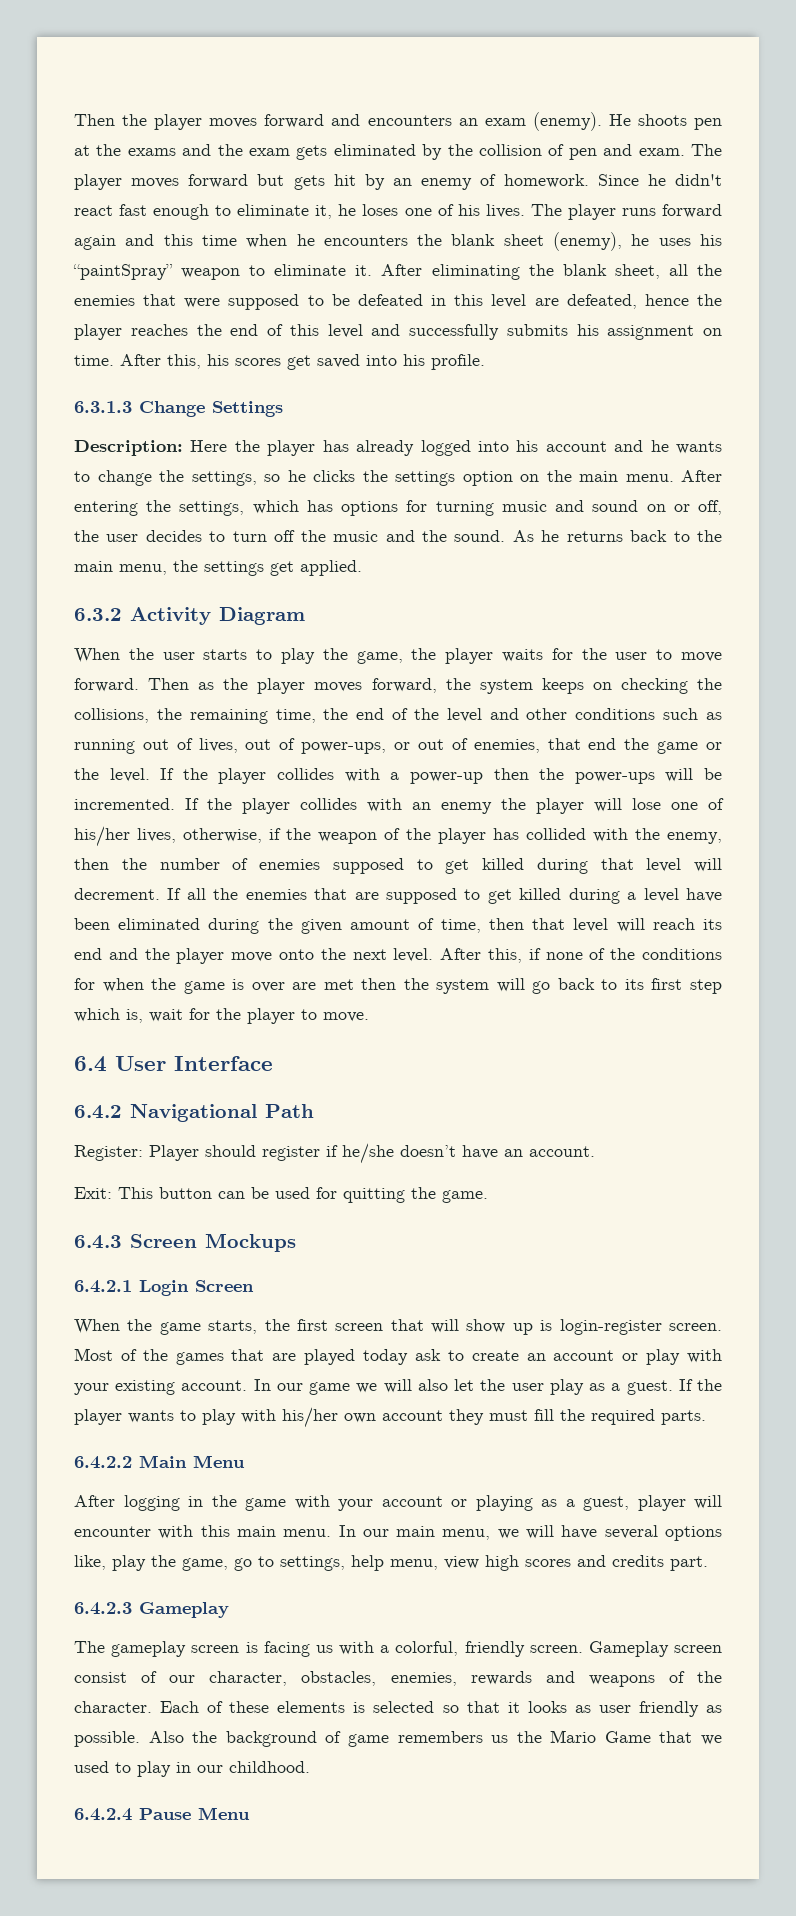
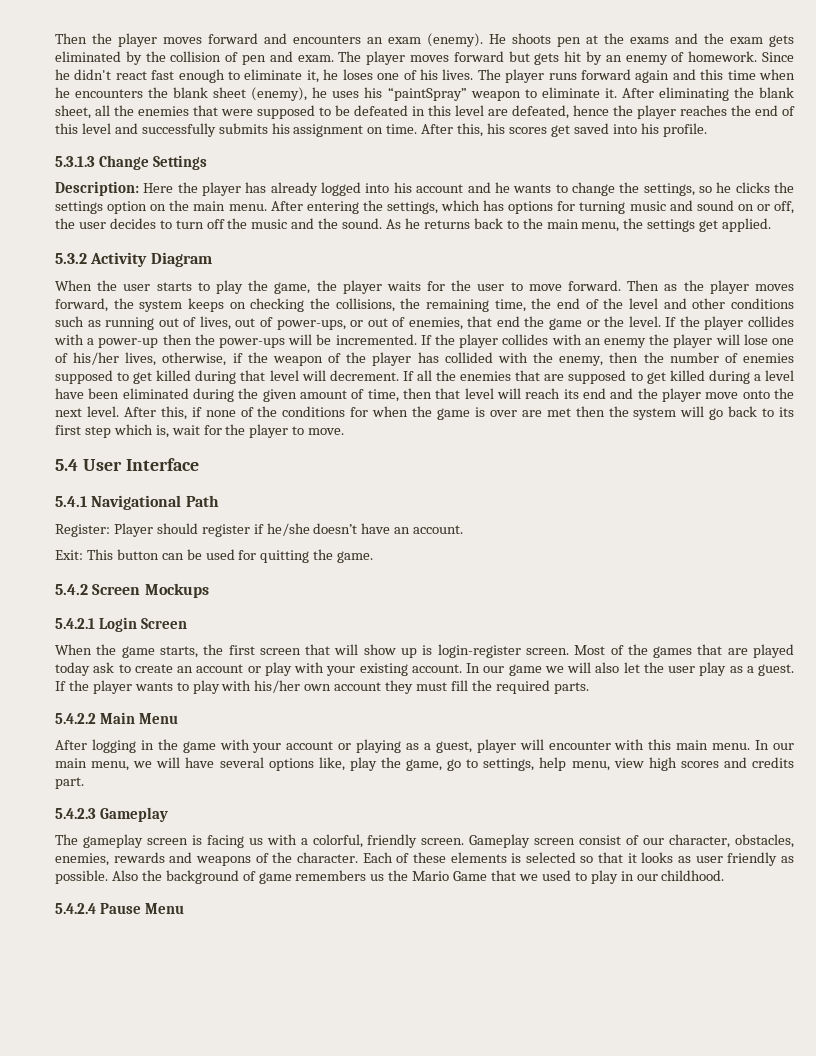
[74,401,132,413] 6.3.1.3 -> [55,156,95,167] 5.3.1.3
[74,608,122,621] 6.3.2 -> [55,253,87,264] 5.3.2
[74,1056,107,1072] 6.4 -> [55,459,78,471] 5.4
[74,1105,122,1119] 6.4.2 -> [55,496,87,507] 5.4.1
[74,1235,122,1249] 6.4.3 -> [55,584,88,595] 5.4.2
[74,1280,132,1293] 6.4.2.1 -> [55,618,95,629] 5.4.2.1
[74,1456,132,1469] 6.4.2.2 -> [55,713,96,724] 5.4.2.2
[74,1602,132,1615] 6.4.2.3 -> [55,808,96,819] 5.4.2.3
[74,1808,132,1821] 6.4.2.4 -> [55,903,96,914] 5.4.2.4

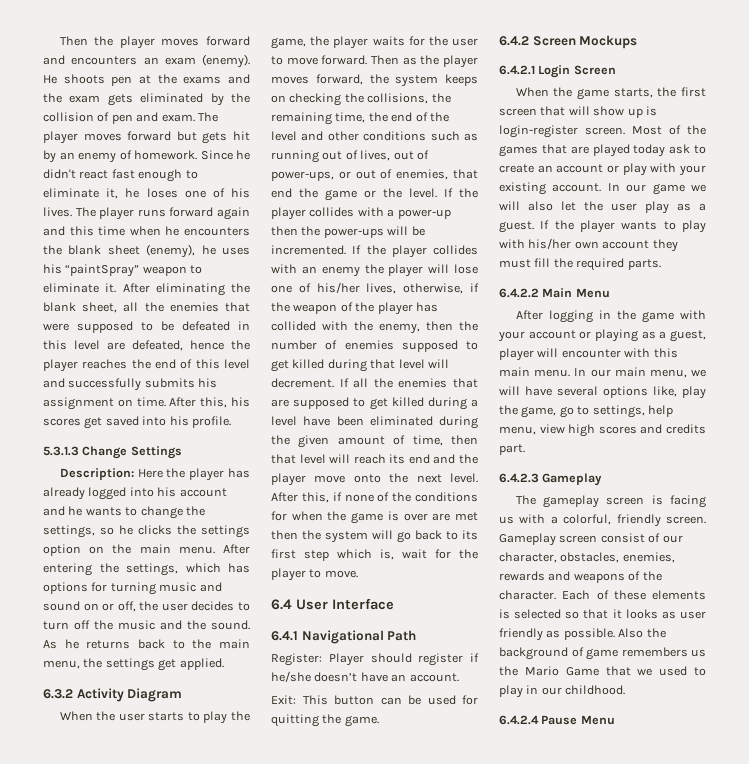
[55,253,87,264] 5.3.2 -> [43,689,73,699] 6.3.2
[55,459,78,471] 5.4 -> [271,599,292,610] 6.4
[55,496,87,507] 5.4.1 -> [271,631,298,641] 6.4.1
[55,584,88,595] 5.4.2 -> [499,36,529,46] 6.4.2
[55,618,95,629] 5.4.2.1 -> [499,65,535,75] 6.4.2.1
[55,713,96,724] 5.4.2.2 -> [499,288,539,298] 6.4.2.2
[55,808,96,819] 5.4.2.3 -> [499,473,539,483] 6.4.2.3
[55,903,96,914] 5.4.2.4 -> [499,715,539,725] 6.4.2.4

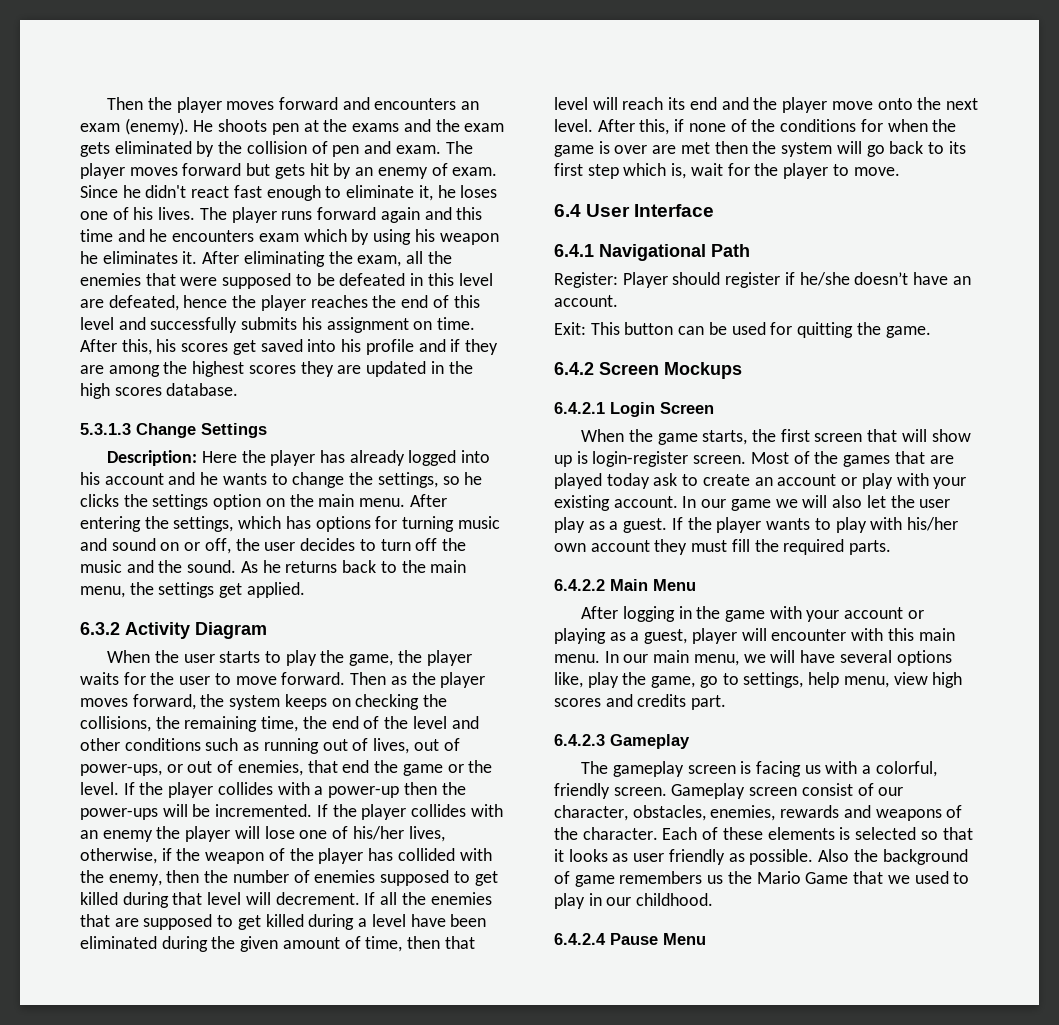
[134,150,197,160] homework. -> [452,167,498,176] exam.
[129,226,161,236] when -> [117,229,145,242] and
[43,244,250,258] [43,264,203,277] [43,283,99,293] the blank sheet (enemy), he uses his “paintSpray” weapon to eliminate -> [258,229,499,245] [80,251,178,264] exam which by using his weapon he eliminates
[43,302,118,313] blank sheet, -> [357,255,402,267] exam,
[191,416,231,428] profile. -> [365,339,498,355] [80,361,473,377] [80,383,239,399] profile and if they are among the highest scores they are updated in the high scores database.

